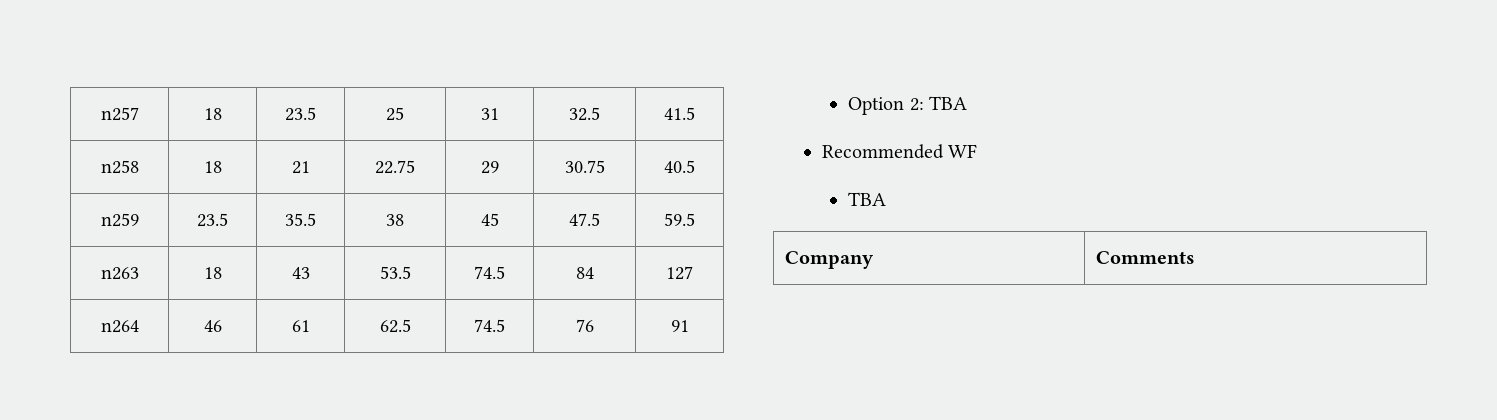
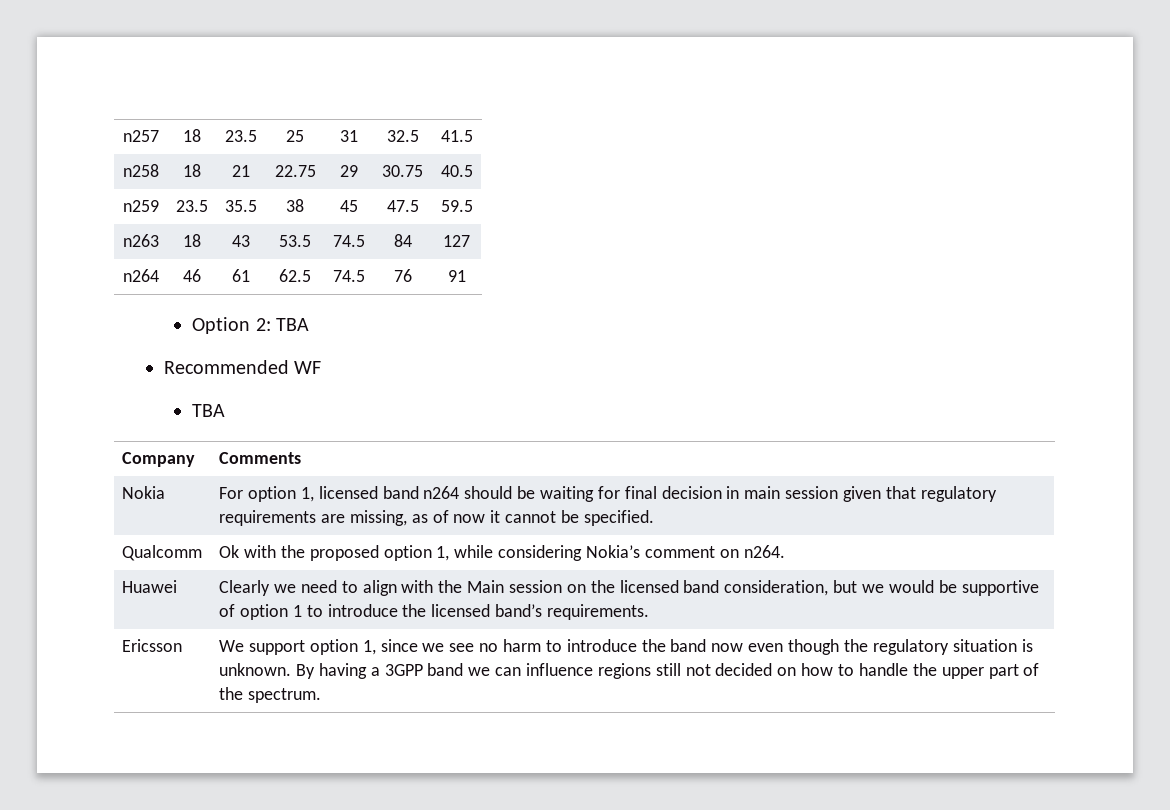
(1196, 257) none -> [122,486,166,499] [219,486,997,502] [219,510,654,526] [122,545,203,561] [219,545,785,561] [122,580,178,593] [219,580,1039,596] [219,604,650,620] [122,639,183,652] [219,639,1033,655] [219,663,1040,679] [219,687,322,703] // Nokia | For option 1, licensed band n264 should be waiting for final decision in main session given that regulatory requirements are missing, as of now it cannot be specified. // Qualcomm | Ok with the proposed option 1, while considering Nokia’s comment on n264. // Huawei | Clearly we need to align with the Main session on the licensed band consideration, but we would be supportive of option 1 to introduce the licensed band’s requirements. // Ericsson | We support option 1, since we see no harm to introduce the band now even though the regulatory situation is unknown. By having a 3GPP band we can influence regions still not decided on how to handle the upper part of the spectrum.

